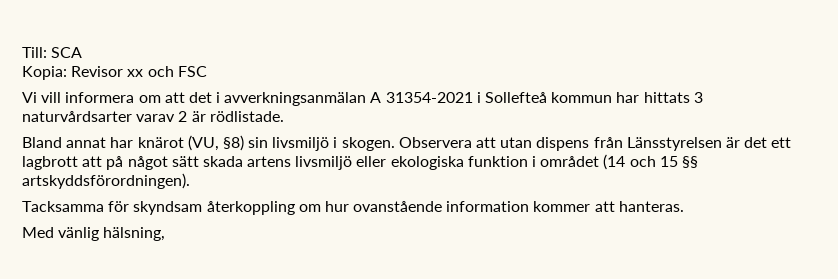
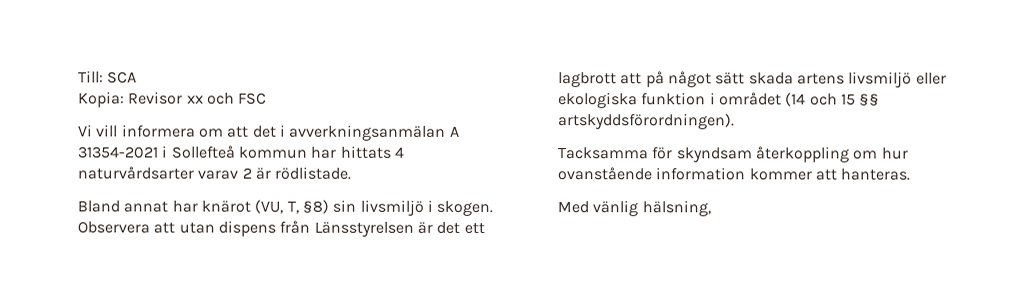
[693,92,703,103] 3 -> [393,146,405,158] 4
(219, 143) none -> [286,200,299,214] T,

